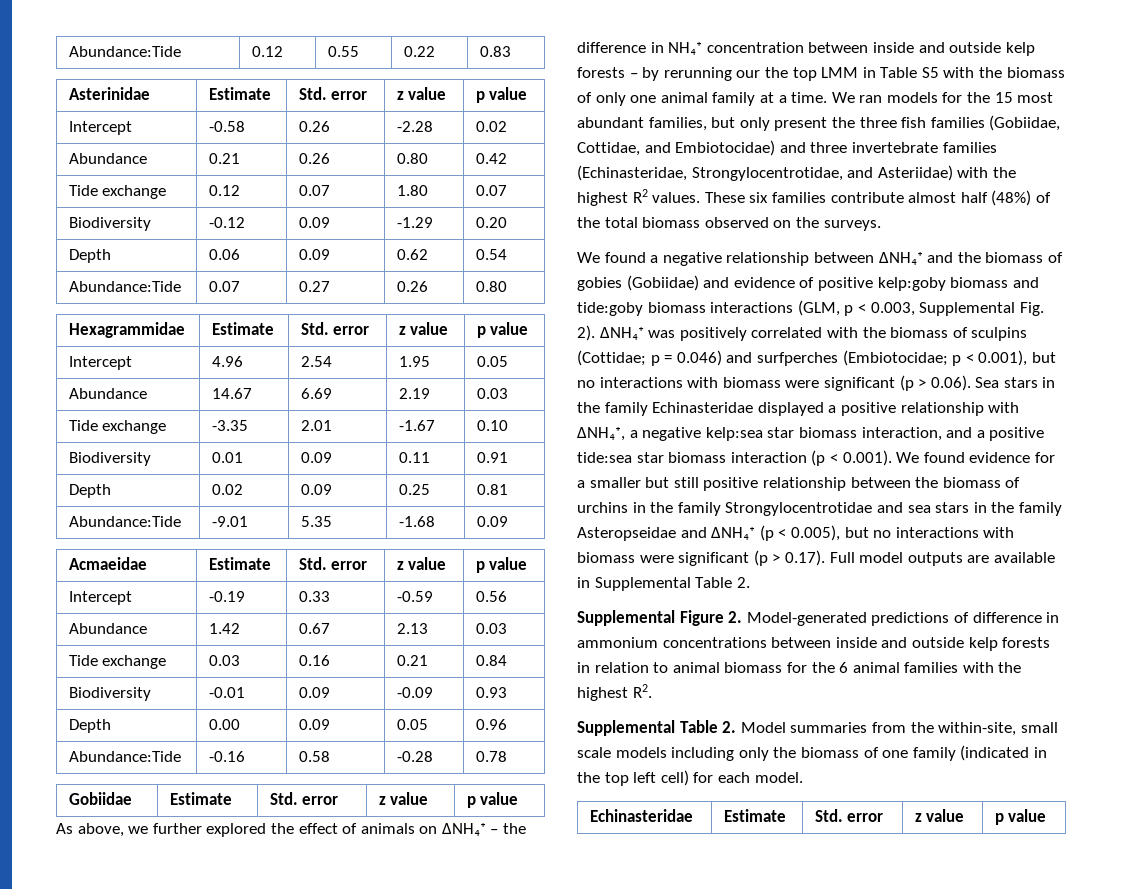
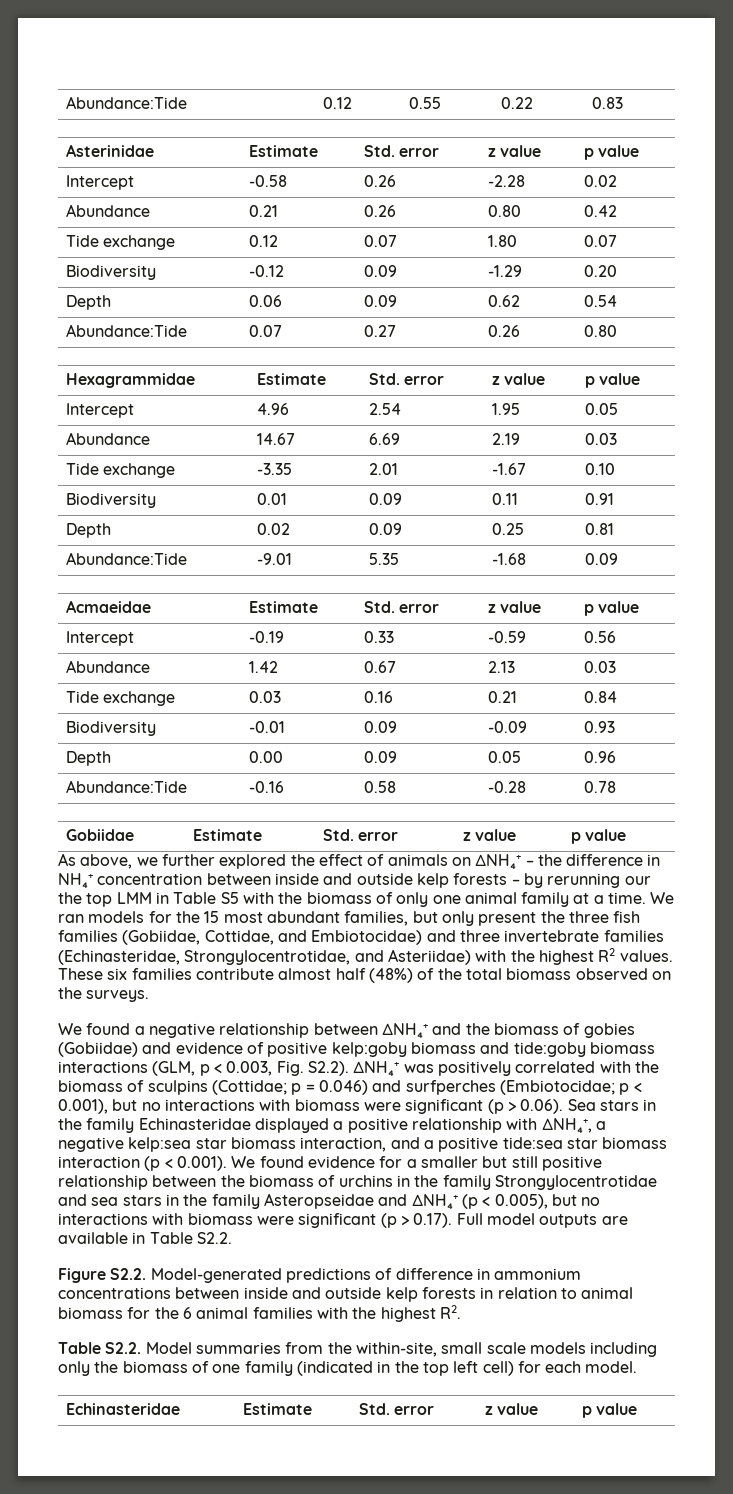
[919,302,1044,316] [577,325,595,341] Supplemental Fig. 2). -> [276,1061,349,1076] Fig. S2.2).
[594,577,750,591] [577,610,743,626] Supplemental Table 2. // Supplemental Figure 2. -> [149,1232,232,1244] [58,1268,147,1283] Table S2.2. // Figure S2.2.
[577,720,737,736] Supplemental Table 2. -> [58,1342,142,1354] Table S2.2.

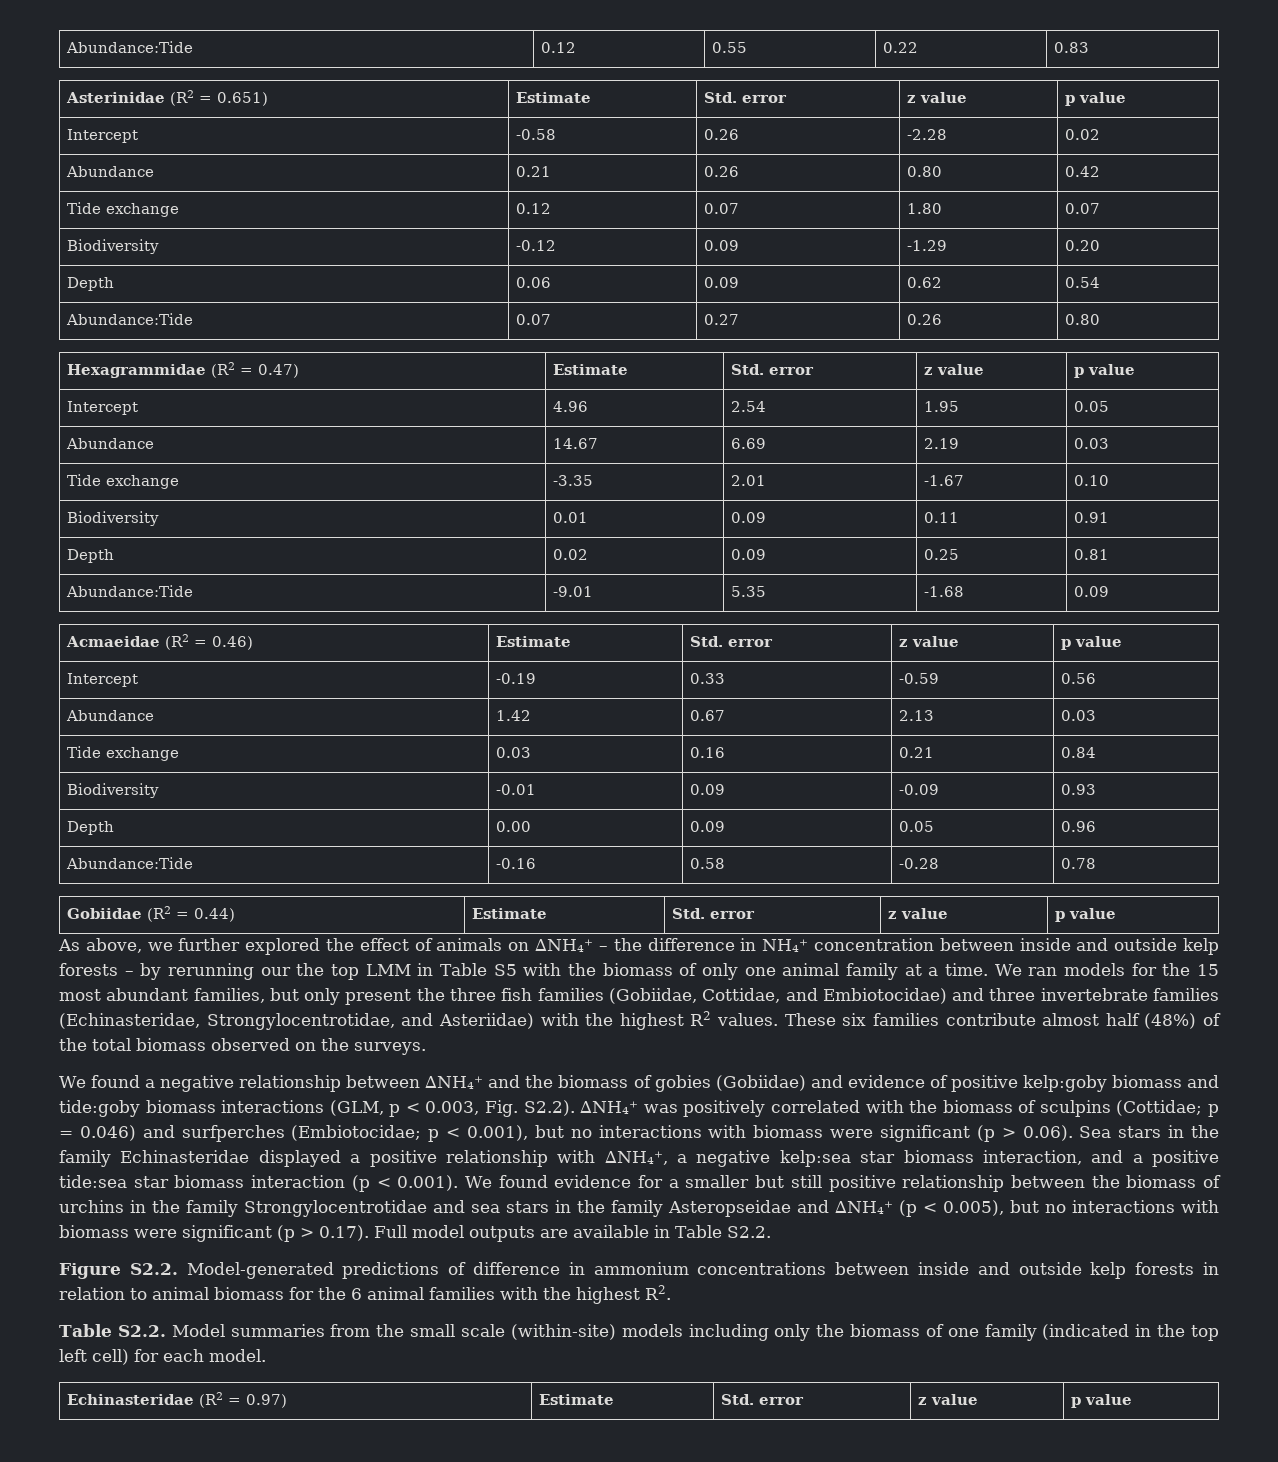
(154, 150) none -> [169,90,268,106] (R2 = 0.651)
(195, 380) none -> [210,362,299,378] (R2 = 0.47)
(151, 606) none -> [164,634,253,650] (R2 = 0.46)
(134, 835) none -> [146,906,235,922] (R2 = 0.44)
[355,1342,437,1357] within-site, -> (405, 1330) none
(526, 1348) none -> [510,1324,616,1340] (within-site)
(180, 1409) none -> [198,1392,287,1408] (R2 = 0.97)

